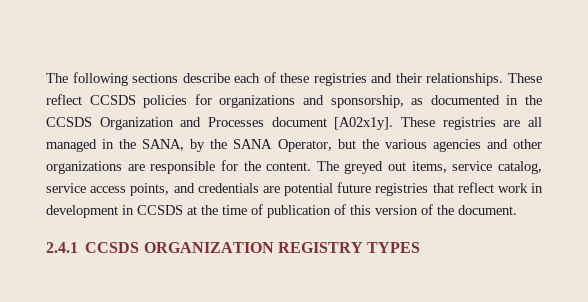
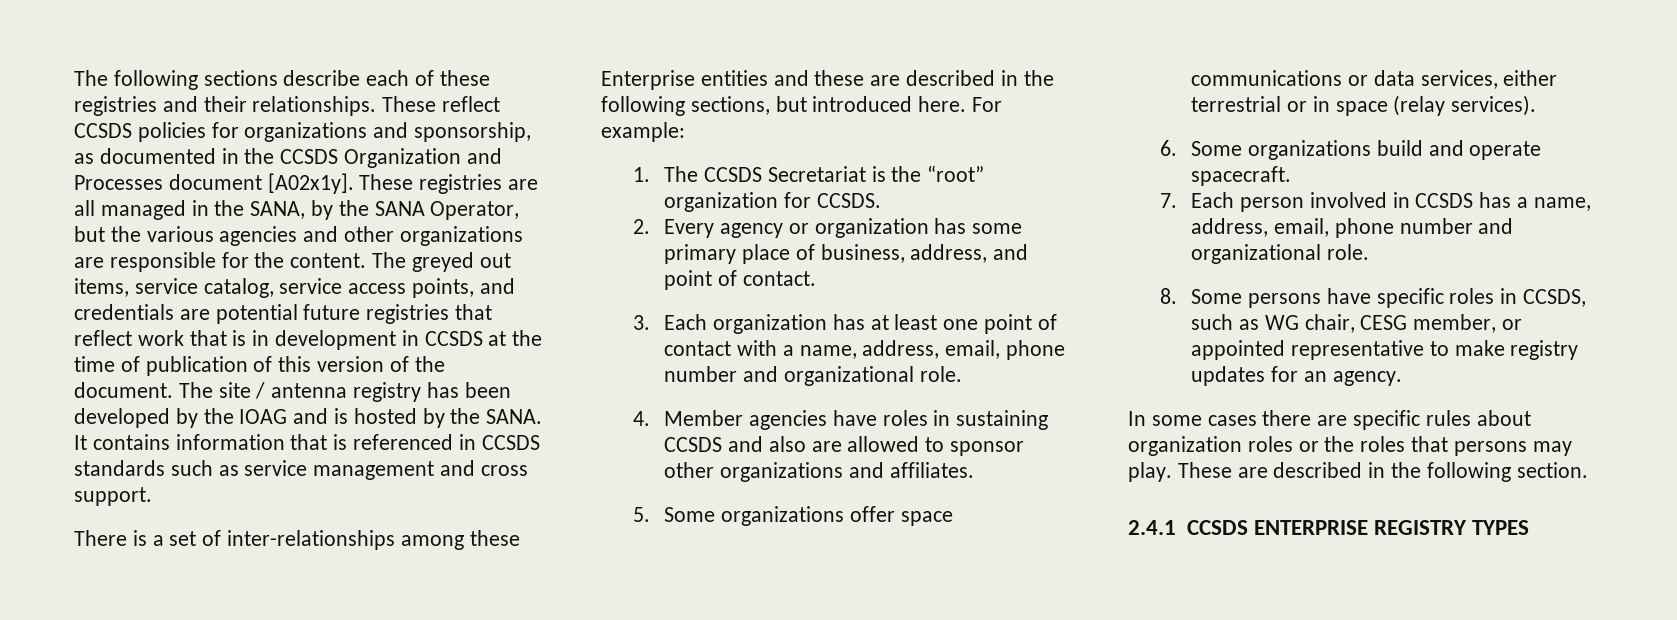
(528, 188) none -> [189,330,247,346] that is
(517, 210) none -> [178,382,511,402] [74,408,543,428] [74,434,540,450] [74,460,528,480] [74,487,152,506] [74,530,520,550] [601,70,1054,90] [601,96,1003,116] [601,122,685,142] [632,165,985,182] [664,192,881,212] [632,218,1023,238] [664,244,1029,264] [664,270,816,290] [632,314,1057,334] [664,340,1066,360] [664,366,962,386] [632,410,1049,430] [664,436,1025,456] [664,462,974,482] [632,506,953,526] [1191,70,1558,89] [1191,95,1537,116] [1159,140,1542,160] [1191,166,1292,186] [1159,192,1591,212] [1191,218,1514,238] [1191,244,1370,264] [1159,288,1587,308] [1191,314,1523,333] [1191,340,1579,360] [1191,366,1402,386] [1128,410,1531,430] [1128,436,1572,456] [1128,462,1588,482] The site / antenna registry has been developed by the IOAG and is hosted by the SANA. It contains information that is referenced in CCSDS standards such as service management and cross support. // There is a set of inter-relationships among these Enterprise entities and these are described in the following sections, but introduced here. For example: // 1. The CCSDS Secretariat is the “root” organization for CCSDS. // 2. Every agency or organization has some primary place of business, address, and point of contact. // 3. Each organization has at least one point of contact with a name, address, email, phone number and organizational role. // 4. Member agencies have roles in sustaining CCSDS and also are allowed to sponsor other organizations and affiliates. // 5. Some organizations offer space communications or data services, either terrestrial or in space (relay services). // 6. Some organizations build and operate spacecraft. // 7. Each person involved in CCSDS has a name, address, email, phone number and organizational role. // 8. Some persons have specific roles in CCSDS, such as WG chair, CESG member, or appointed representative to make registry updates for an agency. // In some cases there are specific rules about organization roles or the roles that persons may play. These are described in the following section.
[143,242,274,253] ORGANIZATION -> [1253,520,1368,535] ENTERPRISE

